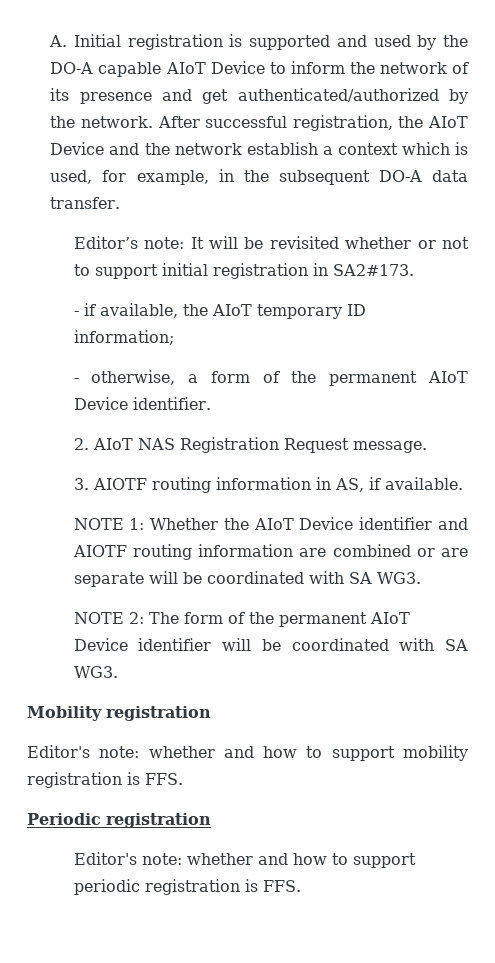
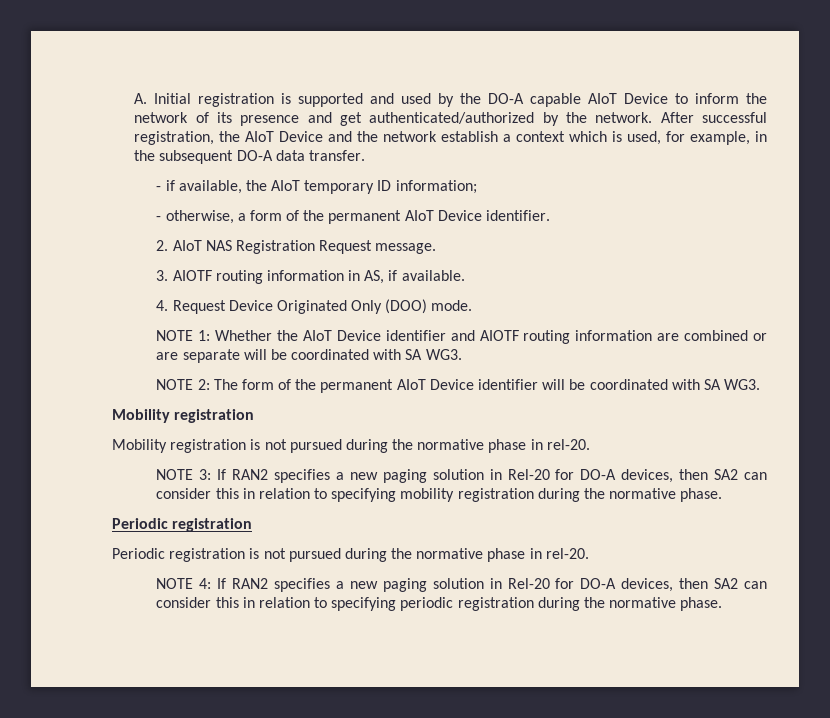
[73,236,469,249] [73,263,414,279] // Editor’s note: It will be revisited whether or not to support initial registration in SA2#173. -> (365, 155) none
(463, 483) none -> [156,299,473,314] // 4. Request Device Originated Only (DOO) mode.
[27,745,468,761] [27,772,183,788] [27,813,211,828] [73,852,416,868] [73,879,301,895] Editor's note: whether and how to support mobility registration is FFS. // Periodic registration // Editor's note: whether and how to support periodic registration is FFS. -> [112,439,590,453] [156,469,767,483] [156,488,723,502] [112,518,253,532] [112,548,589,562] [156,578,767,592] [156,597,723,611] Mobility registration is not pursued during the normative phase in rel-20. // NOTE 3: If RAN2 specifies a new paging solution in Rel-20 for DO-A devices, then SA2 can consider this in relation to specifying mobility registration during the normative phase. // Periodic registration // Periodic registration is not pursued during the normative phase in rel-20. // NOTE 4: If RAN2 specifies a new paging solution in Rel-20 for DO-A devices, then SA2 can consider this in relation to specifying periodic registration during the normative phase.

